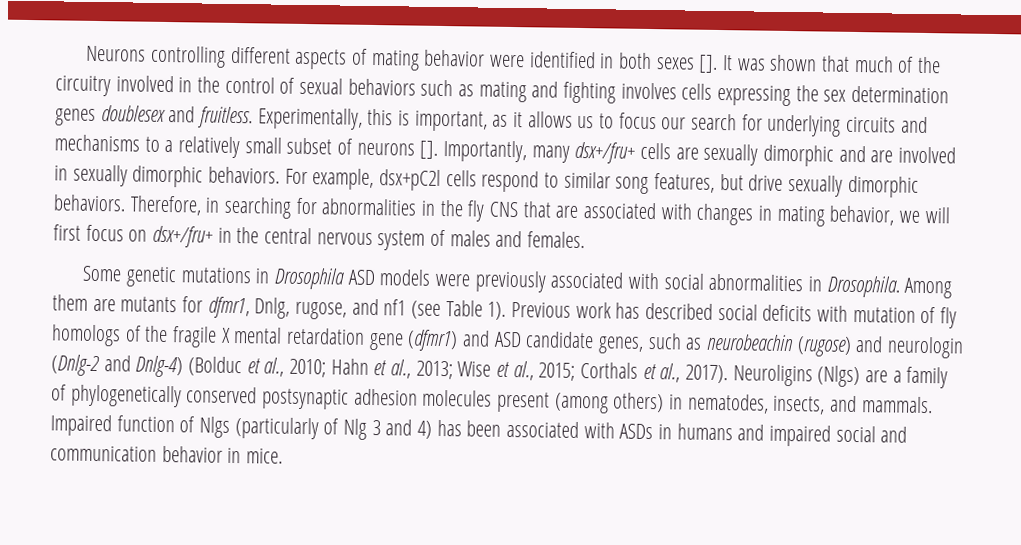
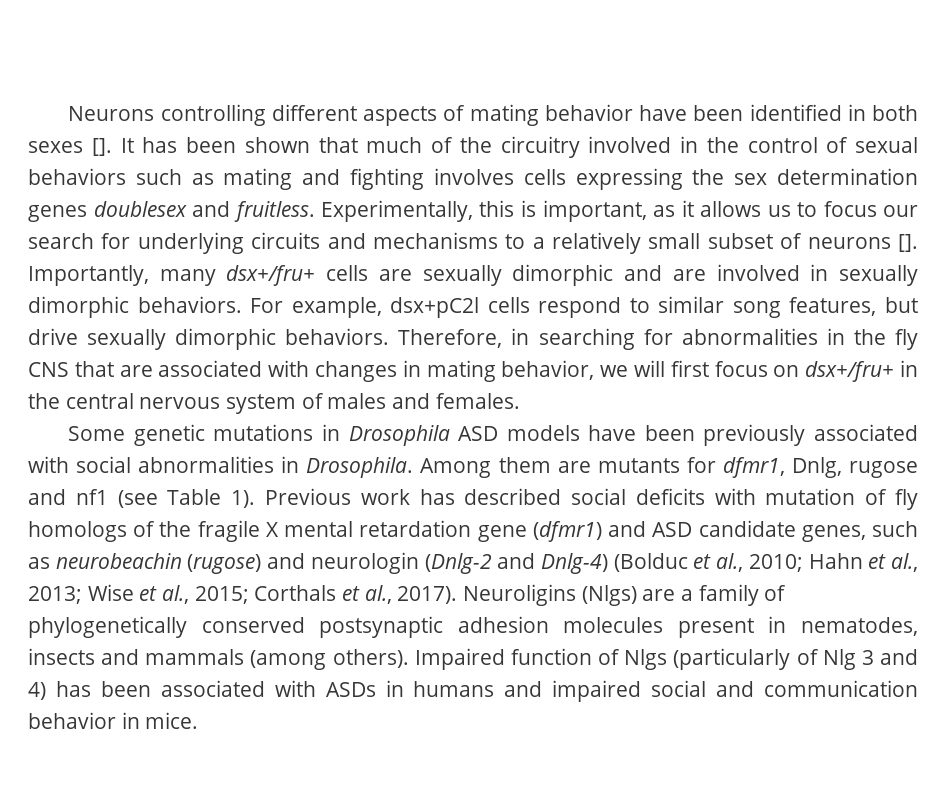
[488,54,525,68] were -> [639,105,744,121] have been
[736,58,766,71] was -> [142,137,236,153] has been
[434,273,470,287] were -> [588,425,695,441] have been
[295,301,348,320] rugose, -> [849,461,919,478] rugose
[553,392,933,415] (among others) in nematodes, insects, and mammals. -> [768,616,918,636] [28,648,409,670] in nematodes, insects and mammals (among others).

